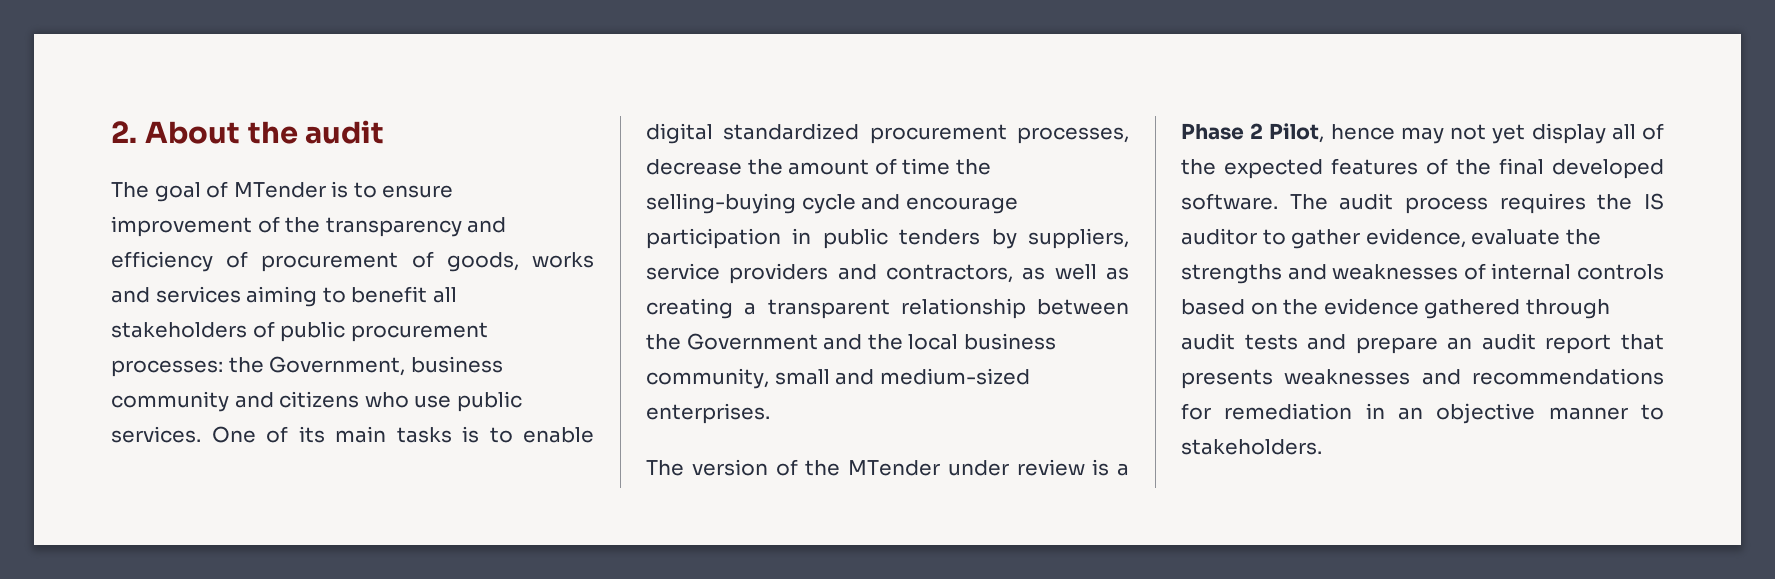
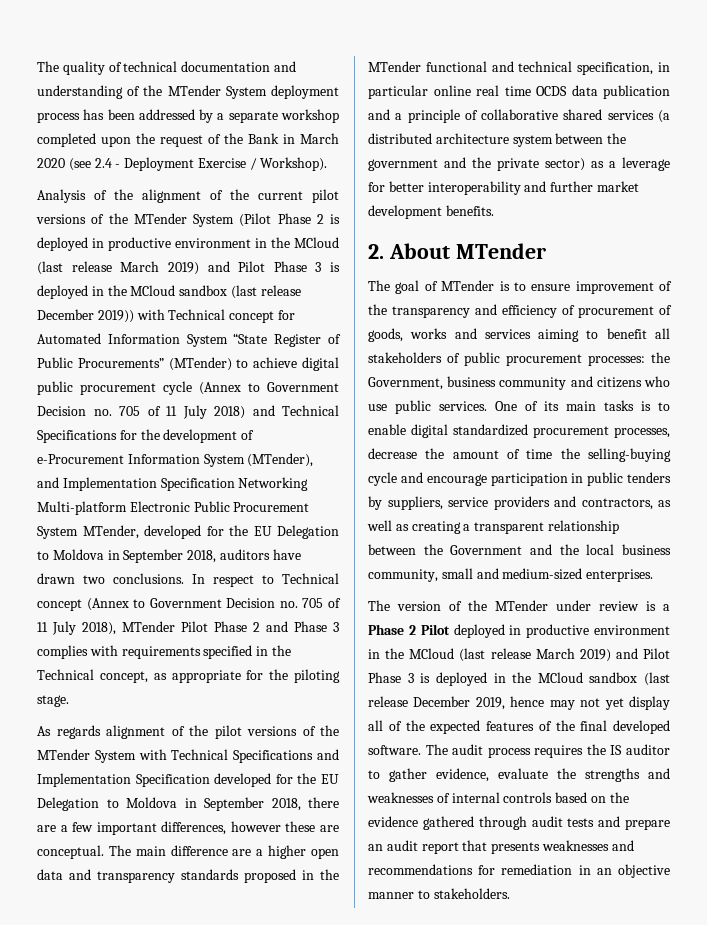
[111,120,385,144] 2. About the audit -> [37,61,296,75] [37,85,340,99] [37,109,339,123] [37,133,339,147] [37,157,328,171] [37,189,339,203] [36,213,340,227] [37,237,339,251] [37,261,340,275] [37,285,301,299] [37,309,295,323] [37,333,342,347] [37,357,340,371] [37,381,339,395] [37,405,339,419] [37,429,255,443] [37,453,314,467] [37,477,309,491] [37,501,310,515] [37,525,339,539] [37,549,301,563] [37,573,339,587] [37,598,341,611] [37,621,339,635] [37,645,291,659] [37,669,340,683] [37,695,69,707] [37,725,339,739] [37,749,340,763] [37,773,340,787] [37,797,339,811] [37,821,339,835] [37,845,339,859] [37,869,339,883] [368,61,670,75] [368,85,670,99] [368,109,670,123] [368,133,627,147] [368,157,670,171] [368,181,639,195] [368,205,494,219] [368,243,546,259] The quality of technical documentation and understanding of the MTender System deployment process has been addressed by a separate workshop completed upon the request of the Bank in March 2020 (see 2.4 - Deployment Exercise / Workshop). // Analysis of the alignment of the current pilot versions of the MTender System (Pilot Phase 2 is deployed in productive environment in the MCloud (last release March 2019) and Pilot Phase 3 is deployed in the MCloud sandbox (last release December 2019)) with Technical concept for Automated Information System “State Register of Public Procurements” (MTender) to achieve digital public procurement cycle (Annex to Government Decision no. 705 of 11 July 2018) and Technical Specifications for the development of e-Procurement Information System (MTender), and Implementation Specification Networking Multi-platform Electronic Public Procurement System MTender, developed for the EU Delegation to Moldova in September 2018, auditors have drawn two conclusions. In respect to Technical concept (Annex to Government Decision no. 705 of 11 July 2018), MTender Pilot Phase 2 and Phase 3 complies with requirements specified in the Technical concept, as appropriate for the piloting stage. // As regards alignment of the pilot versions of the MTender System with Technical Specifications and Implementation Specification developed for the EU Delegation to Moldova in September 2018, there are a few important differences, however these are conceptual. The main difference are a higher open data and transparency standards proposed in the MTender functional and technical specification, in particular online real time OCDS data publication and a principle of collaborative shared services (a distributed architecture system between the government and the private sector) as a leverage for better interoperability and further market development benefits. // 2. About MTender
[1269,123,1325,143] Pilot, -> [420,624,670,638] [368,648,670,662] [368,672,670,686] [368,696,505,710] Pilot deployed in productive environment in the MCloud (last release March 2019) and Pilot Phase 3 is deployed in the MCloud sandbox (last release December 2019,

